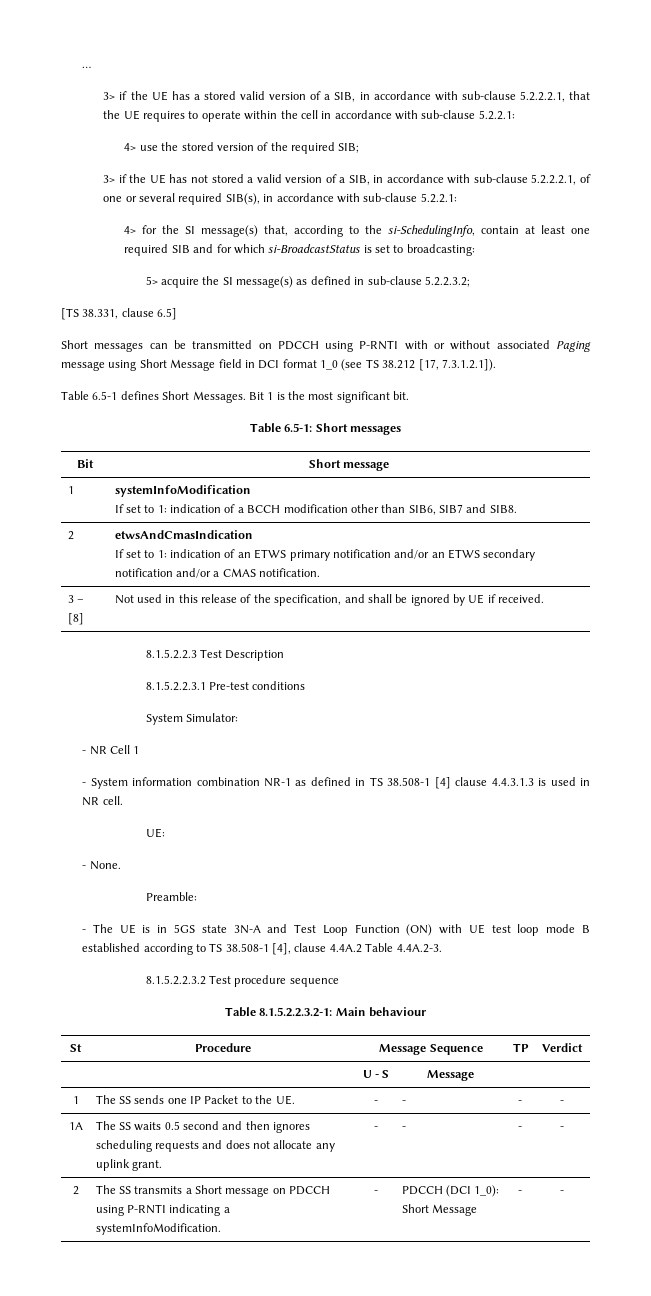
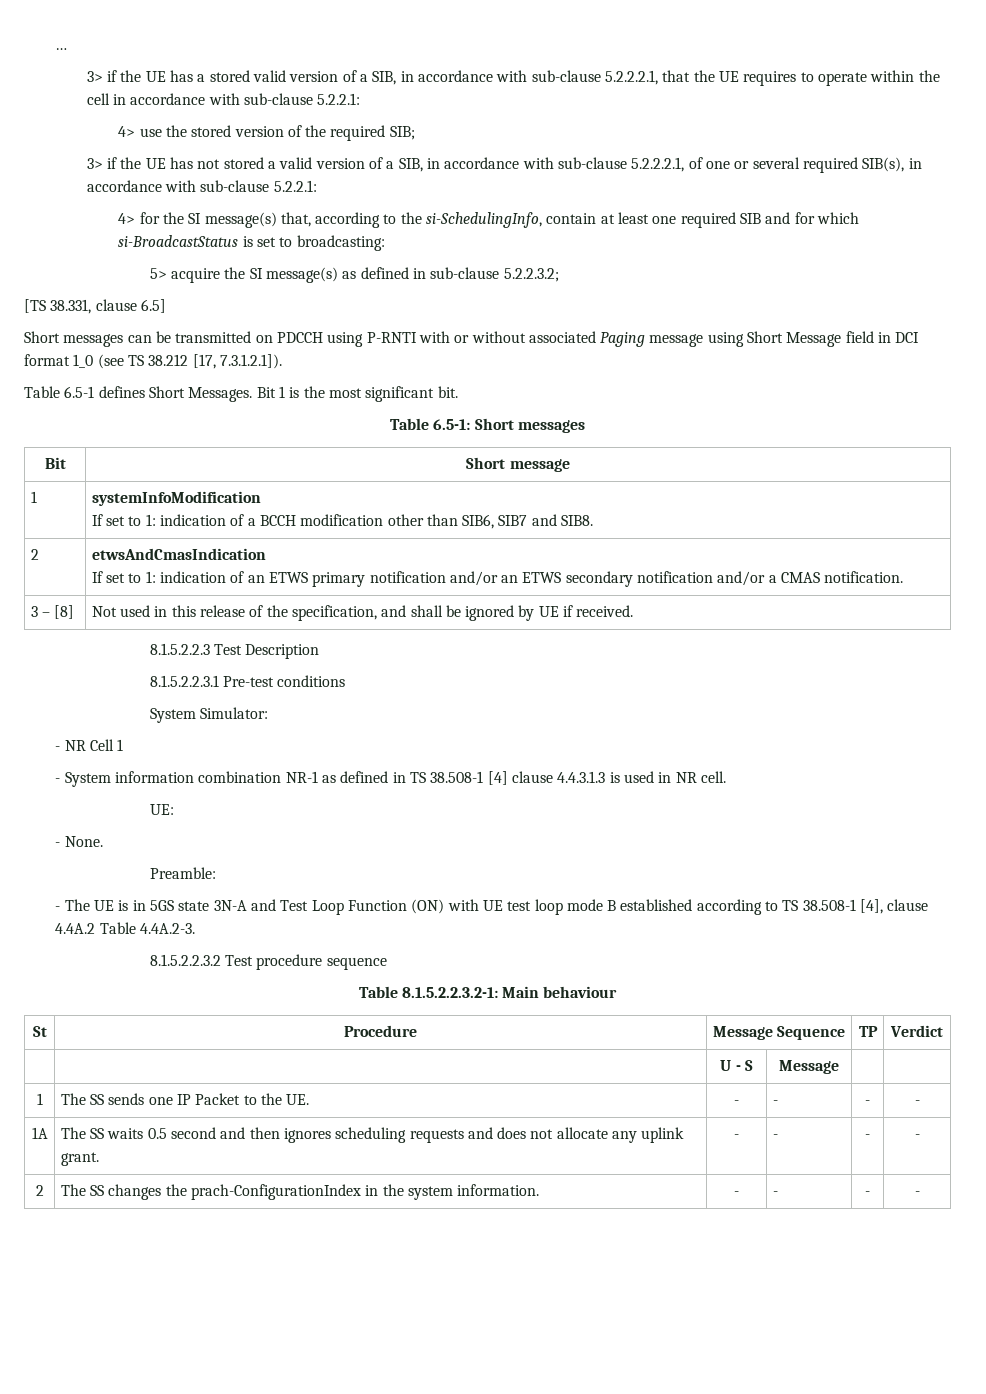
[134,1185,331,1197] [95,1204,230,1216] [95,1223,221,1235] [374,1190,378,1194] [401,1185,500,1197] [401,1204,477,1216] [518,1190,522,1194] [560,1190,564,1194] transmits a Short message on PDCCH using P-RNTI indicating a systemInfoModification. | - | PDCCH (DCI 1_0): Short Message | - | - -> [108,1184,540,1200] [734,1191,739,1196] [772,1191,778,1196] [865,1191,870,1196] [914,1191,920,1196] changes the prach-ConfigurationIndex in the system information. | - | - | - | -

